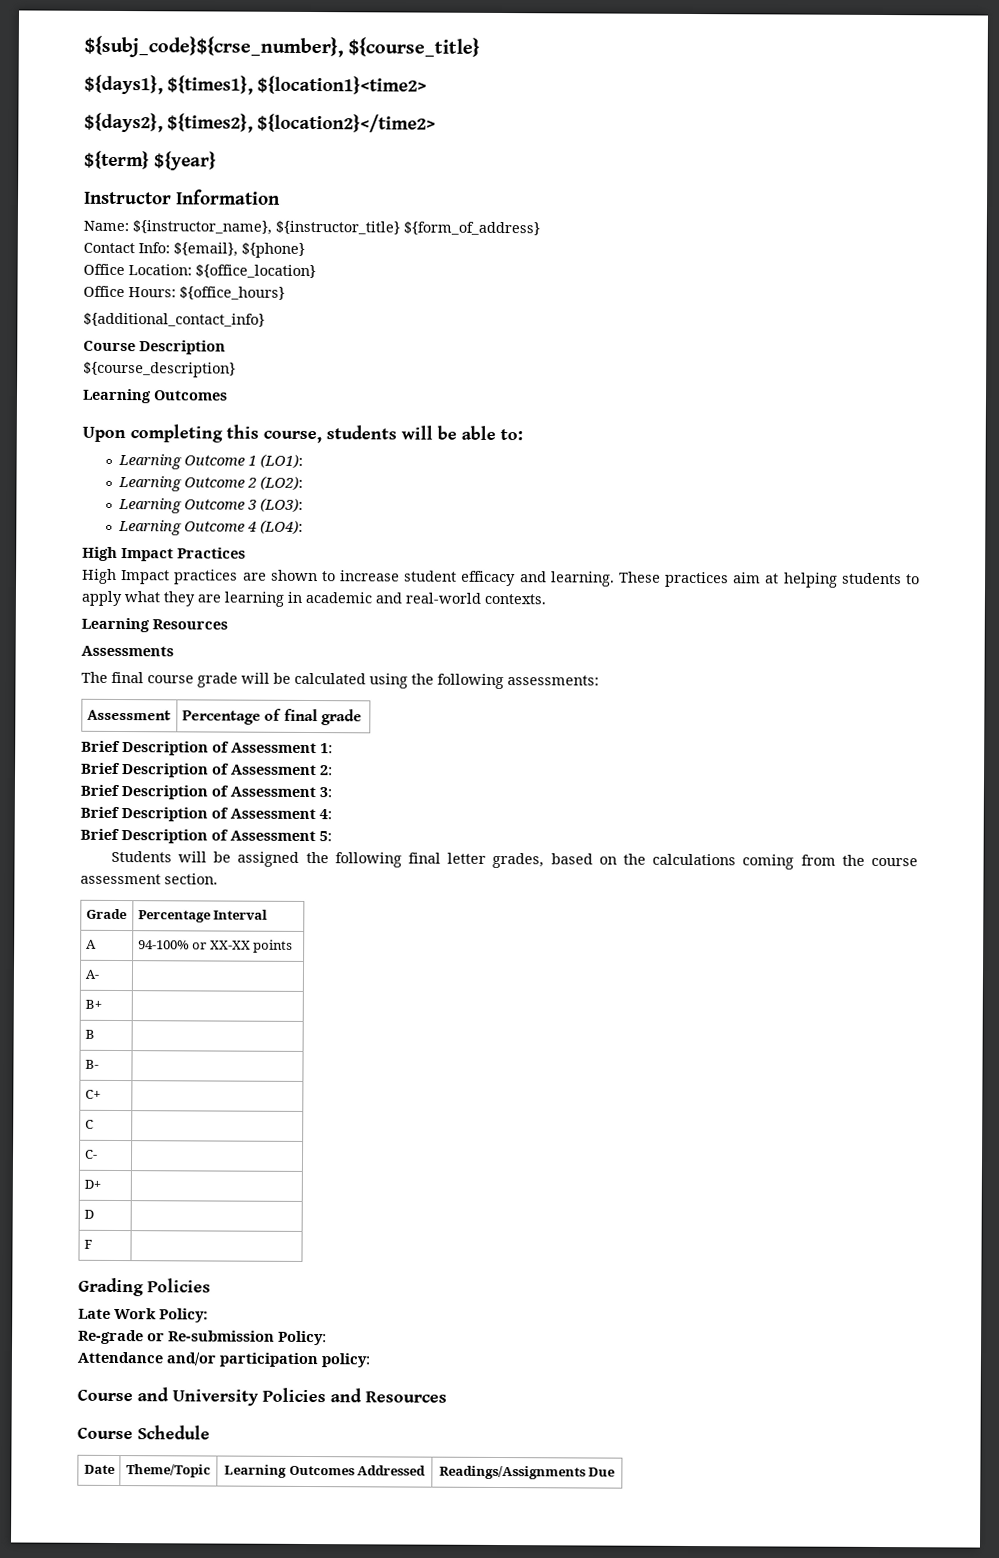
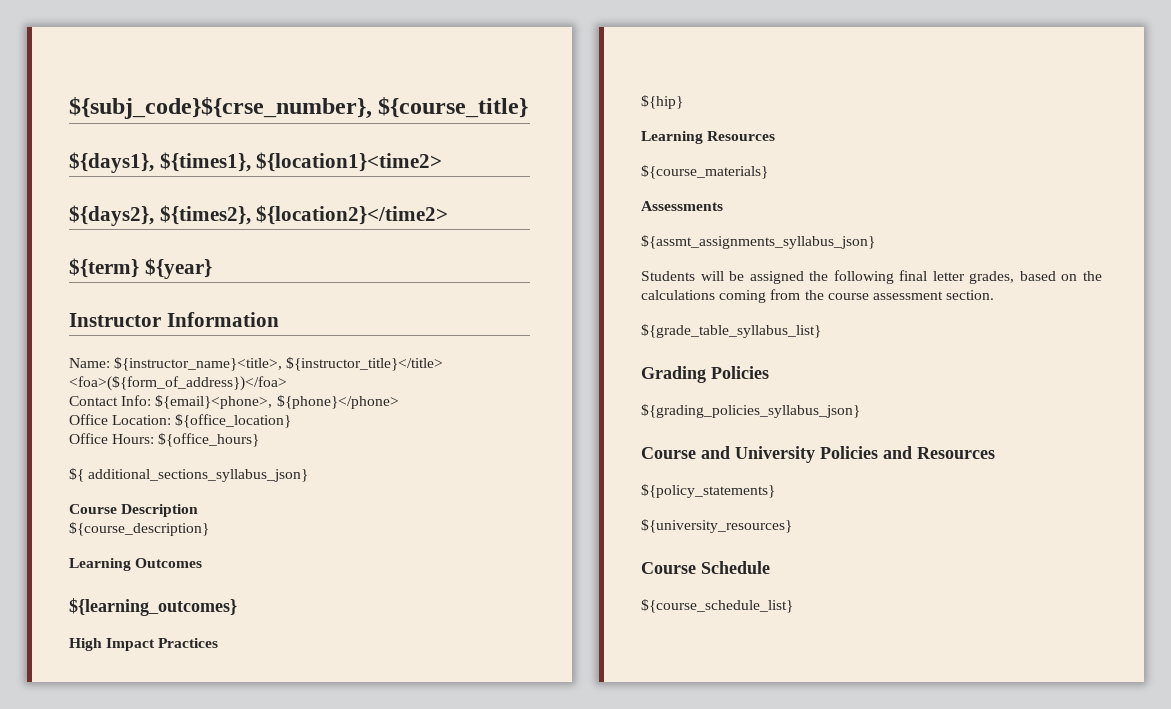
[132,220,540,236] ${instructor_name}, ${instructor_title} ${form_of_address} -> [114,357,444,371] [69,376,287,391] ${instructor_name}<title>, ${instructor_title}</title> <foa>(${form_of_address})</foa>
[173,242,305,258] ${email}, ${phone} -> [155,395,399,409] ${email}<phone>, ${phone}</phone>
[83,312,265,327] ${additional_contact_info} -> [69,468,309,482] ${ additional_sections_syllabus_json}
[82,424,523,444] [118,453,304,470] [118,475,304,492] [118,497,304,514] [118,519,304,536] [82,546,246,562] [82,568,920,588] [81,590,546,607] Upon completing this course, students will be able to: // Learning Outcome 1 (LO1): // Learning Outcome 2 (LO2): // Learning Outcome 3 (LO3): // Learning Outcome 4 (LO4): // High Impact Practices // High Impact practices are shown to increase student efficacy and learning. These practices aim at helping students to apply what they are learning in academic and real-world contexts. -> [69,598,237,616] [69,638,219,651] [641,95,683,109] ${learning_outcomes} // High Impact Practices // ${hip}
(228, 624) none -> [641,165,768,179] // ${course_materials}
[81,671,599,690] [86,709,171,721] [181,708,362,726] [81,740,333,756] [81,762,333,778] [80,784,332,800] [80,806,332,822] [80,828,332,844] The final course grade will be calculated using the following assessments: // Assessment | Percentage of final grade // Brief Description of Assessment 1: // Brief Description of Assessment 2: // Brief Description of Assessment 3: // Brief Description of Assessment 4: // Brief Description of Assessment 5: -> [641,235,875,249] ${assmt_assignments_syllabus_json}
[85,908,127,920] [137,909,269,923] [85,939,97,949] [137,939,294,953] [84,969,99,979] [84,999,102,1009] [84,1029,95,1039] [84,1059,99,1069] [84,1089,101,1099] [84,1119,94,1129] [84,1149,98,1159] [83,1179,101,1189] [83,1209,94,1219] [83,1239,93,1249] [78,1277,211,1297] [78,1307,208,1323] [78,1329,327,1346] [77,1351,370,1368] // Grade | Percentage Interval // A | 94-100% or XX-XX points // A- | // B+ | // B | // B- | // C+ | // C | // C- | // D+ | // D | // F | // Grading Policies // Late Work Policy: // Re-grade or Re-submission Policy: // Attendance and/or participation policy: -> [641,324,821,338] [641,366,769,383] [641,404,860,418] // ${grade_table_syllabus_list} // Grading Policies // ${grading_policies_syllabus_json}
(447, 1397) none -> [641,484,775,498] [641,519,792,533] // ${policy_statements} // ${university_resources}
[83,1464,115,1474] [126,1464,211,1478] [223,1464,427,1478] [438,1465,616,1480] // Date | Theme/Topic | Learning Outcomes Addressed | Readings/Assignments Due -> [641,599,793,613] // ${course_schedule_list}

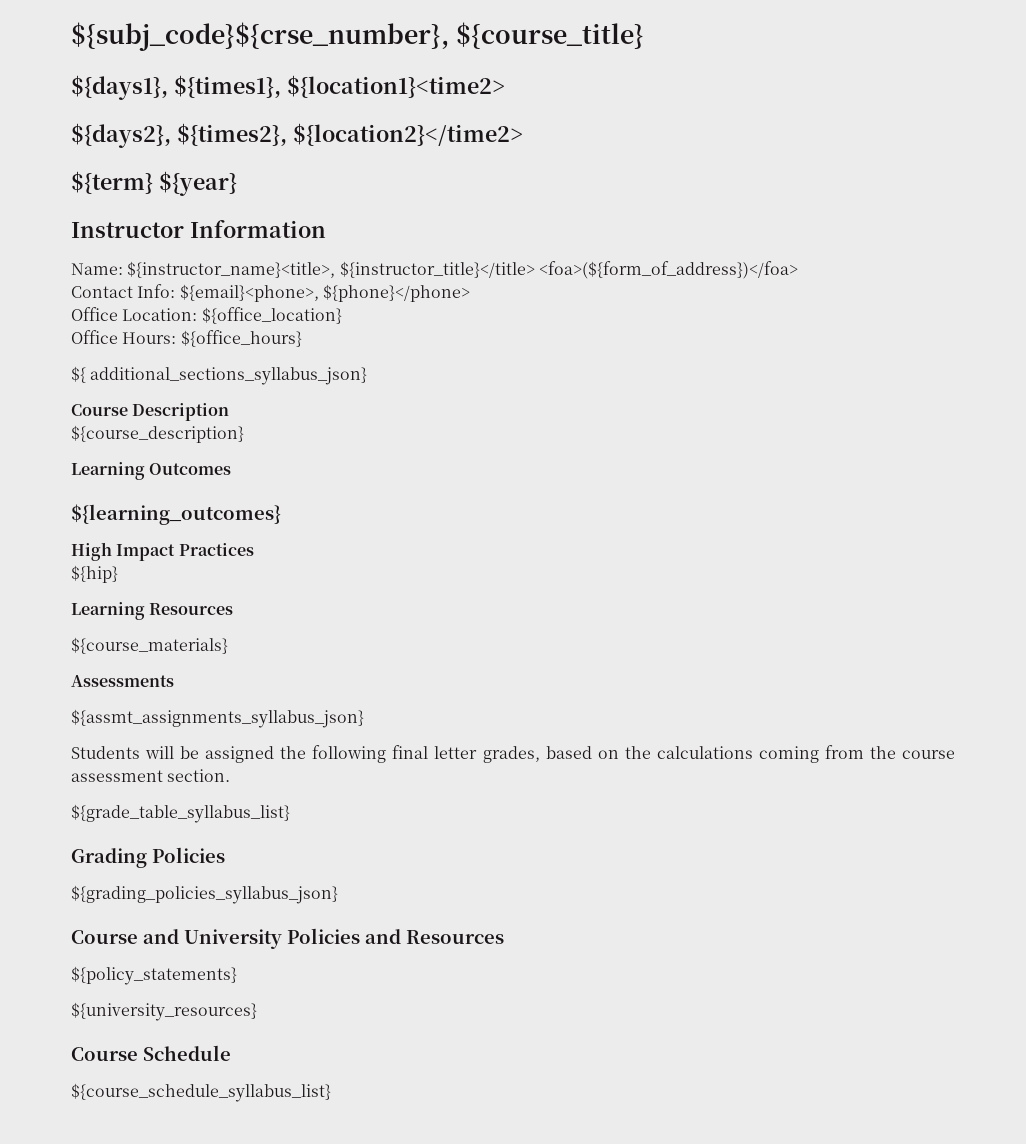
[641,599,793,613] ${course_schedule_list} -> [71,1083,331,1102] ${course_schedule_syllabus_list}

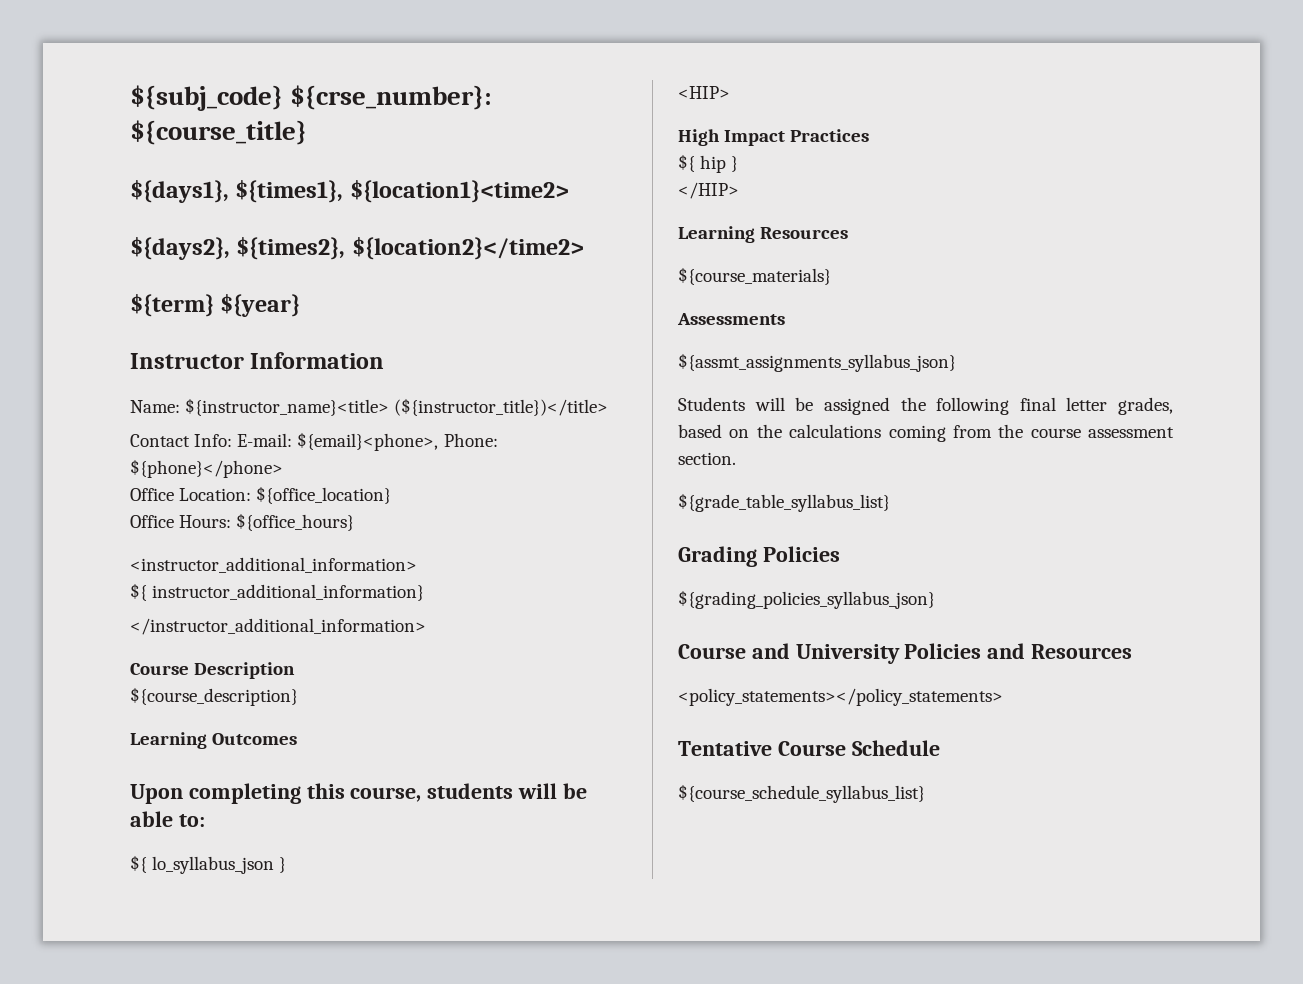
[71,22,449,51] ${subj_code}${crse_number}, -> [130,85,493,111] ${subj_code} ${crse_number}:
[127,261,798,279] ${instructor_name}<title>, ${instructor_title}</title> <foa>(${form_of_address})</foa> -> [185,398,609,416] ${instructor_name}<title> (${instructor_title})</title>
[179,284,319,302] ${email}<phone>, -> [237,432,498,451] E-mail: ${email}<phone>, Phone:
[71,366,368,385] // ${ additional_sections_syllabus_json} -> [130,557,417,573] [130,583,425,601] [130,618,426,635] // <instructor_additional_information> // ${ instructor_additional_information} // </instructor_additional_information>
[71,504,281,525] ${learning_outcomes} -> [130,783,587,804] [130,811,205,827] [130,855,287,874] [678,86,730,99] Upon completing this course, students will be able to: // ${ lo_syllabus_json } // <HIP>
[71,565,118,583] ${hip} -> [678,154,739,173] [678,182,739,199] ${ hip } // </HIP>
[71,966,237,985] [71,1002,257,1021] ${policy_statements} // ${university_resources} // -> [678,688,1003,706] [678,741,772,756] <policy_statements></policy_statements> // Tentative

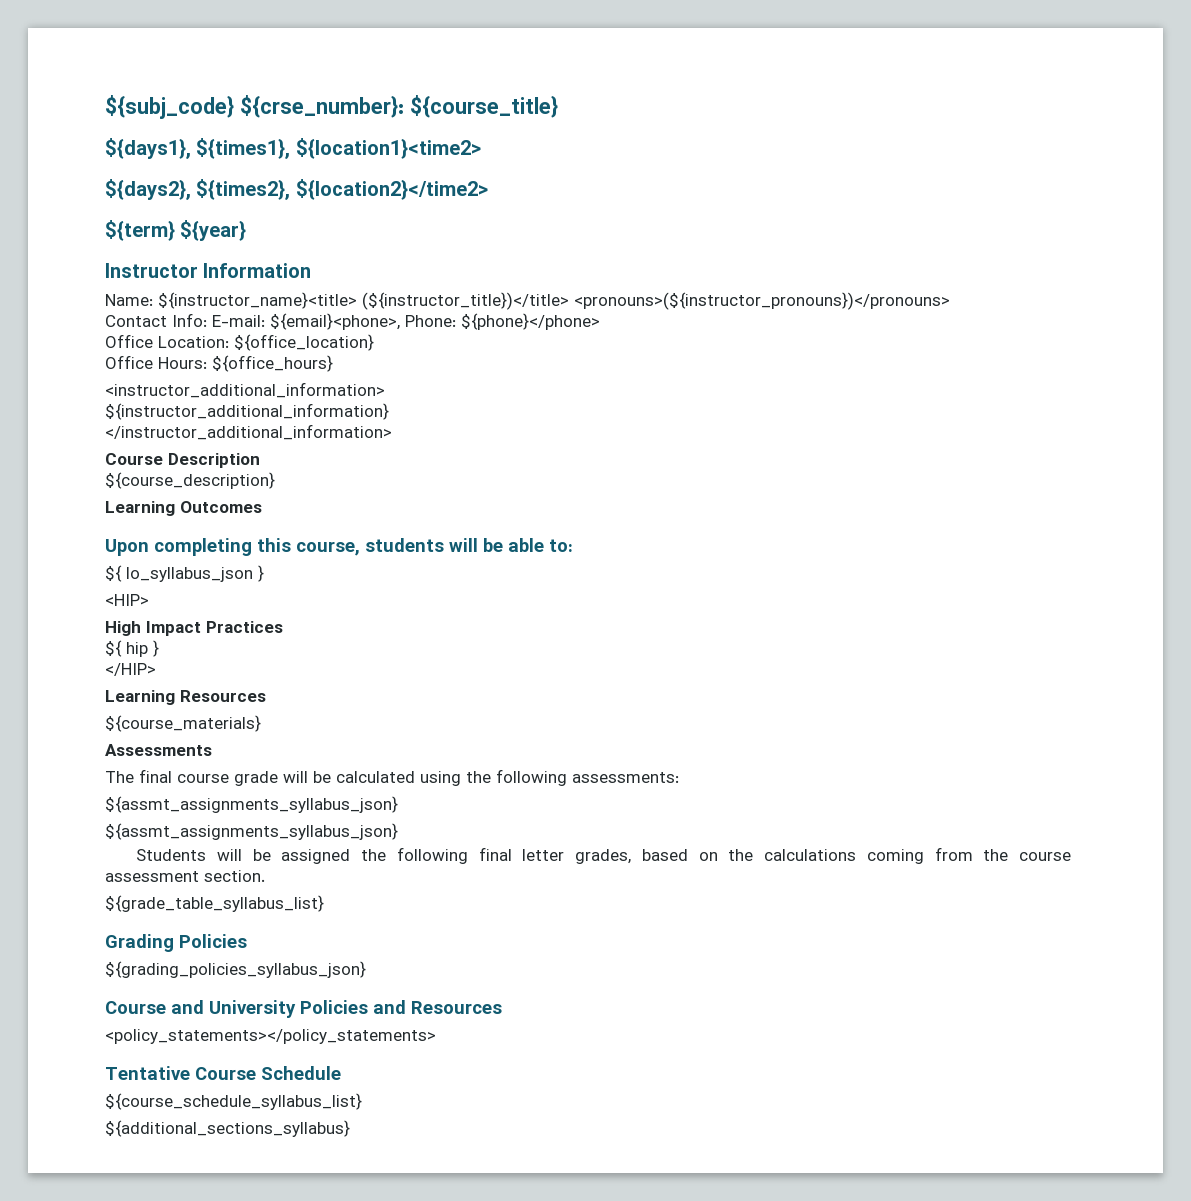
(609, 407) none -> [574,292,950,310] <pronouns>(${instructor_pronouns})</pronouns>
[130,583,425,601] ${ instructor_additional_information} -> [105,403,389,420] ${instructor_additional_information}
(785, 319) none -> [105,769,679,786] [105,796,398,813] // The final course grade will be calculated using the following assessments: // ${assmt_assignments_syllabus_json}
(925, 793) none -> [105,1120,350,1137] // ${additional_sections_syllabus}

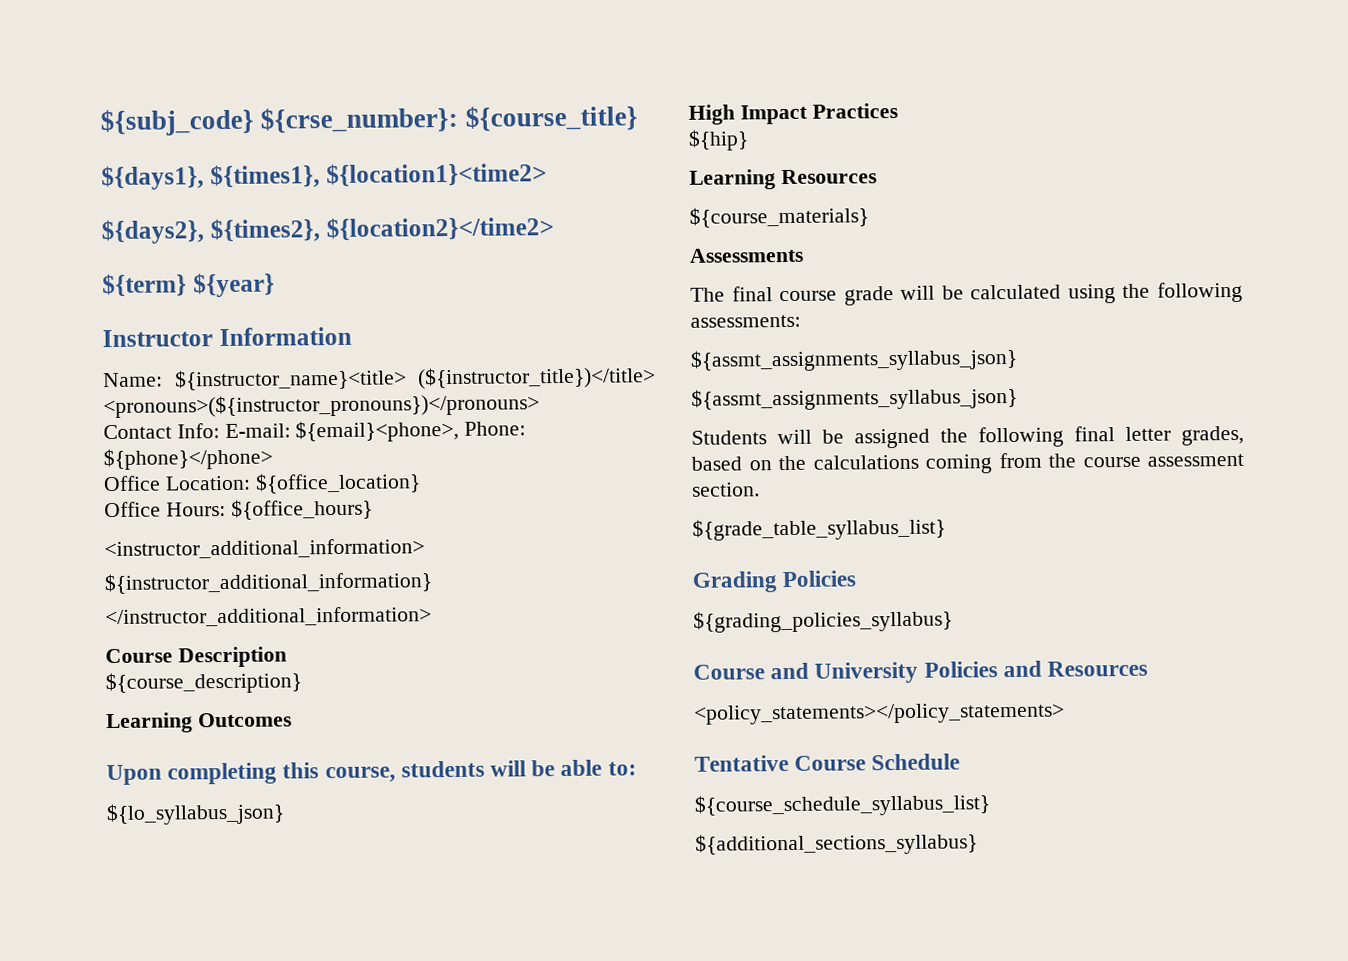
[105,565,264,582] [105,594,149,606] ${ lo_syllabus_json } // <HIP> -> [106,802,285,826] ${lo_syllabus_json}
[105,640,159,657] [105,663,156,676] ${ hip } // </HIP> -> [688,129,749,151] ${hip}
[105,961,366,978] ${grading_policies_syllabus_json} -> [693,609,953,633] ${grading_policies_syllabus}

